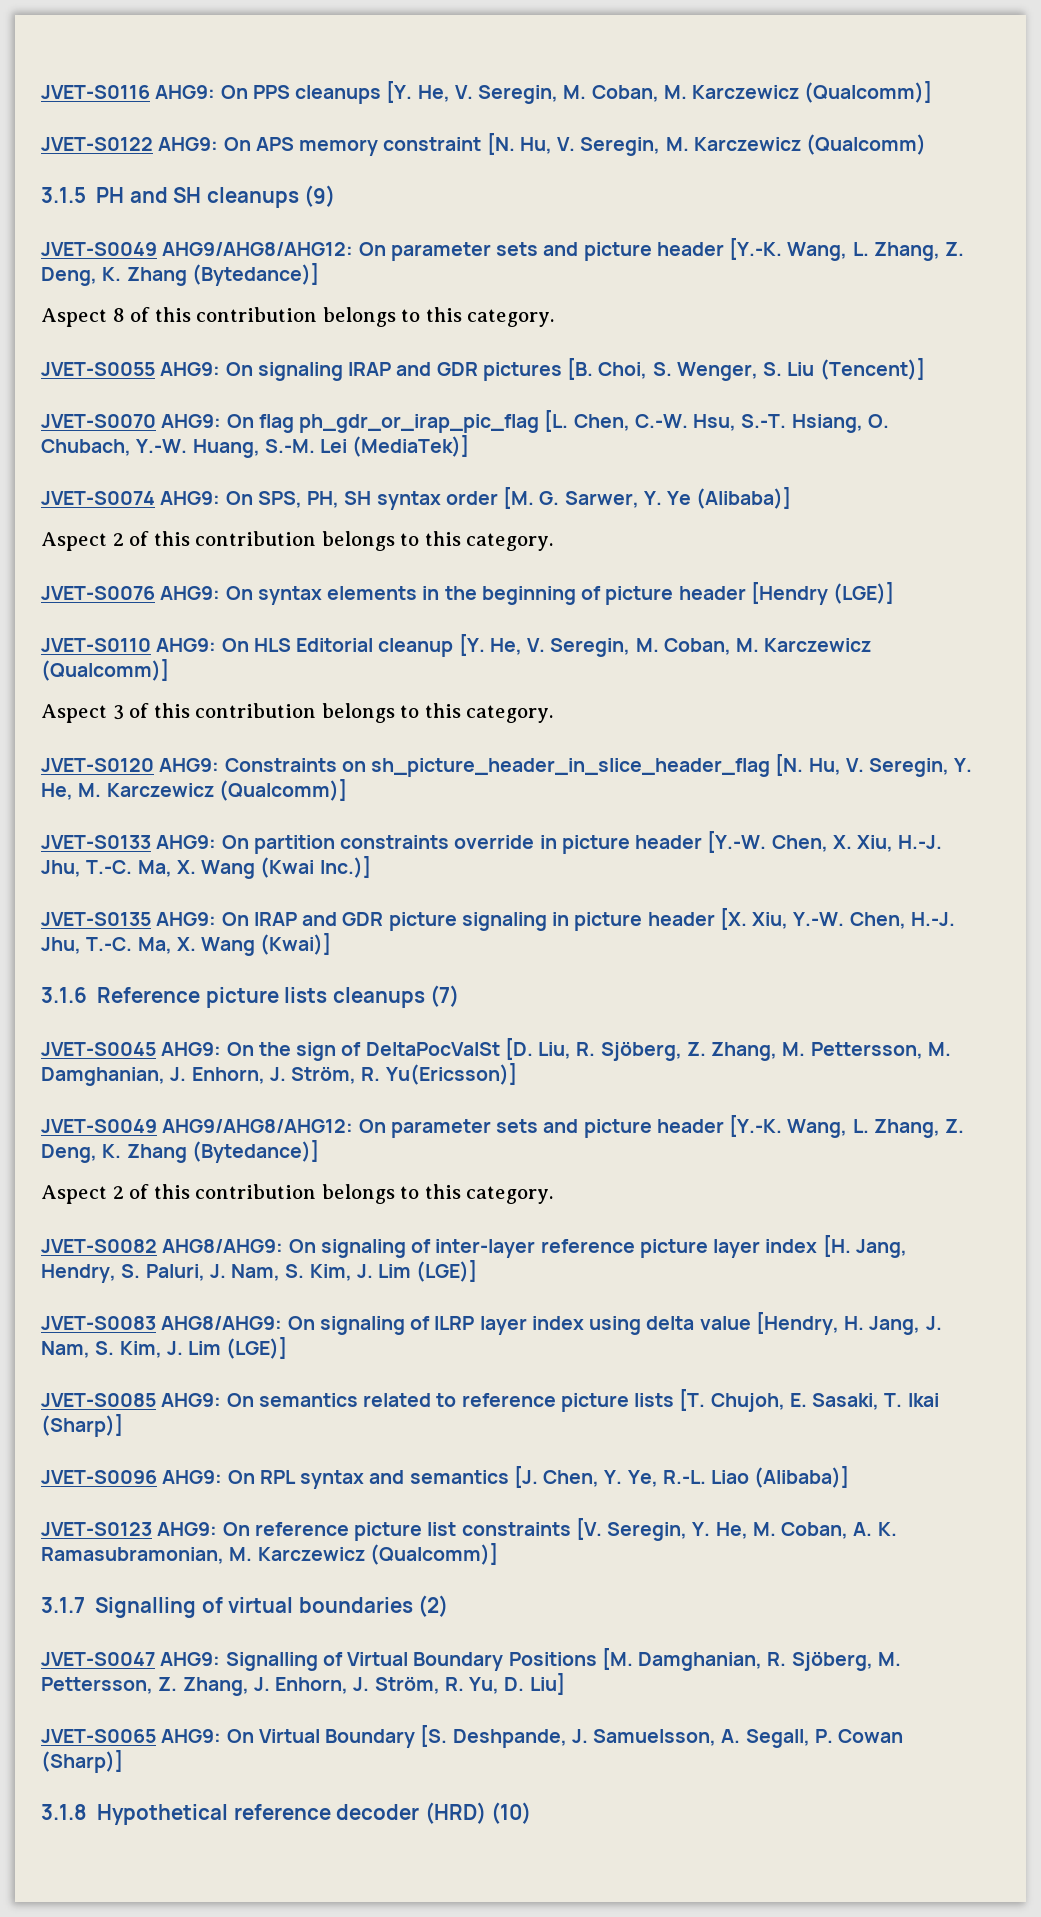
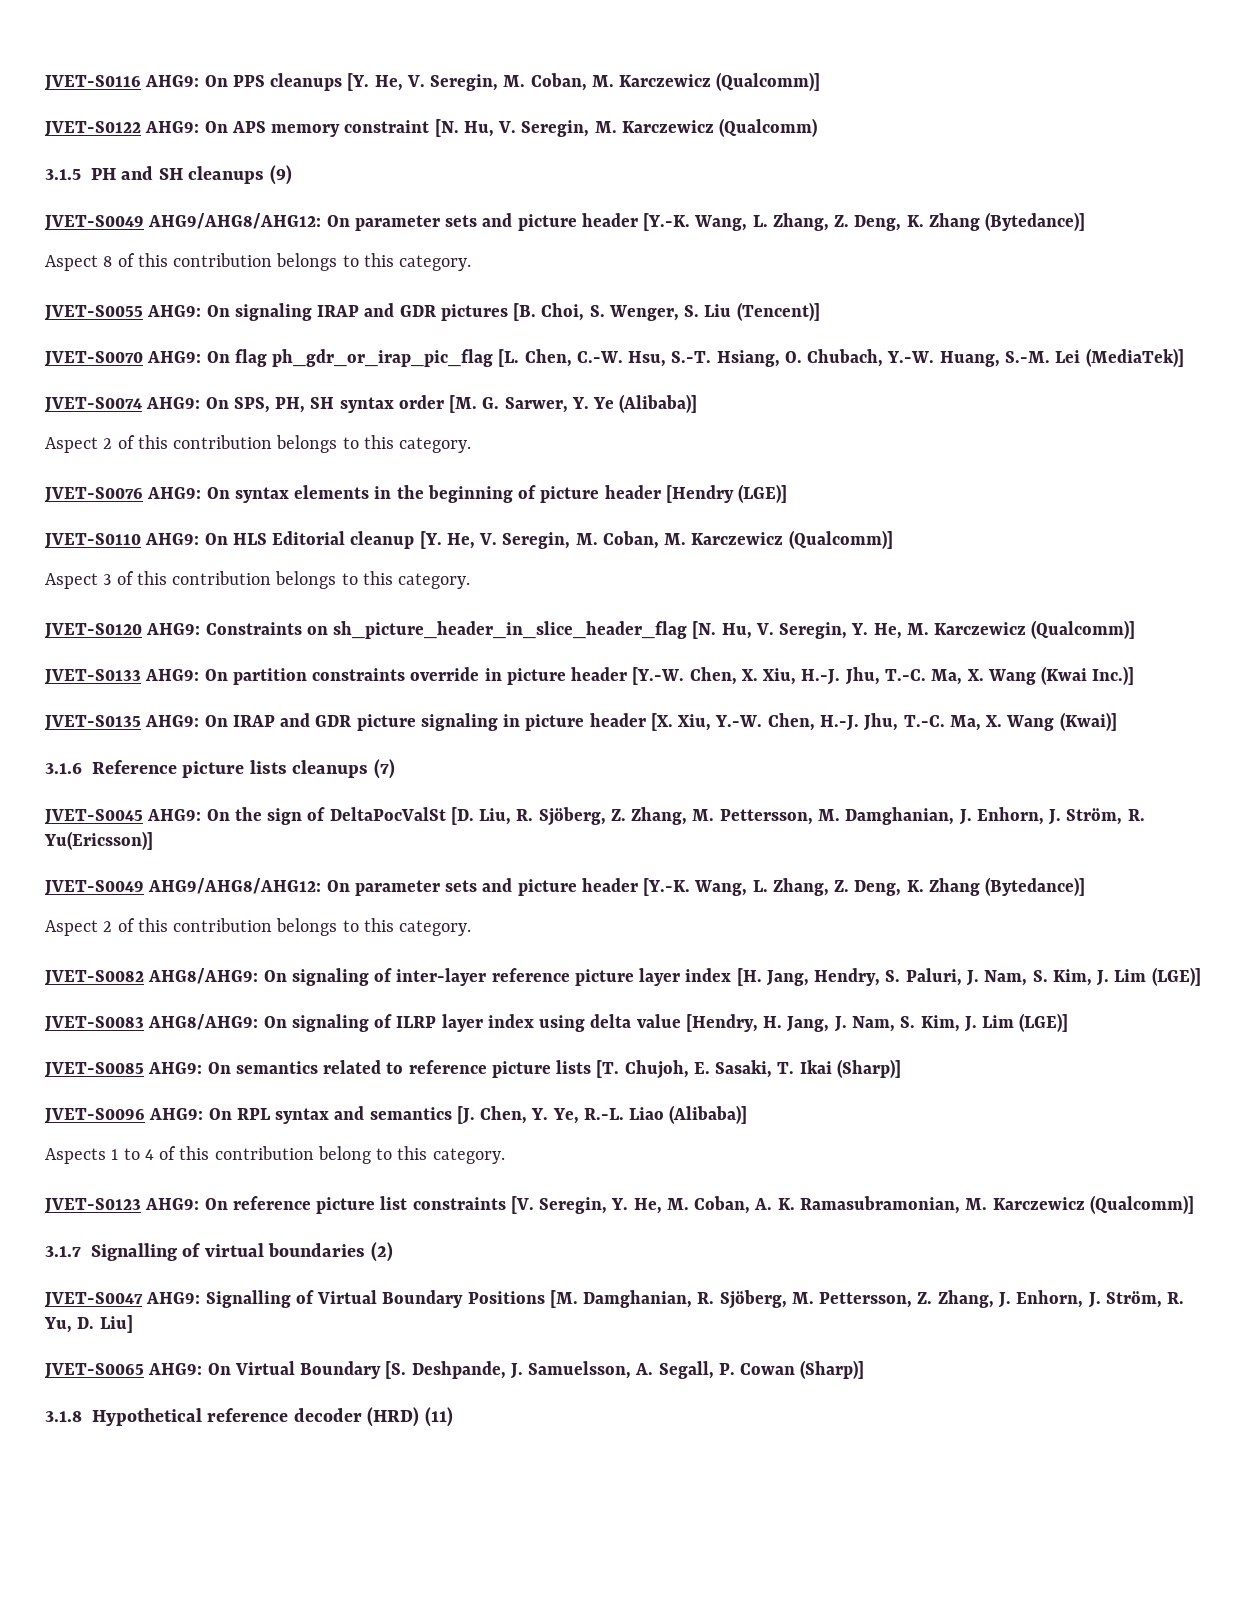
(850, 1477) none -> [45,1146,505,1164] // Aspects 1 to 4 of this contribution belong to this category.
[491,1802,532,1824] (10) -> [424,1407,453,1427] (11)

